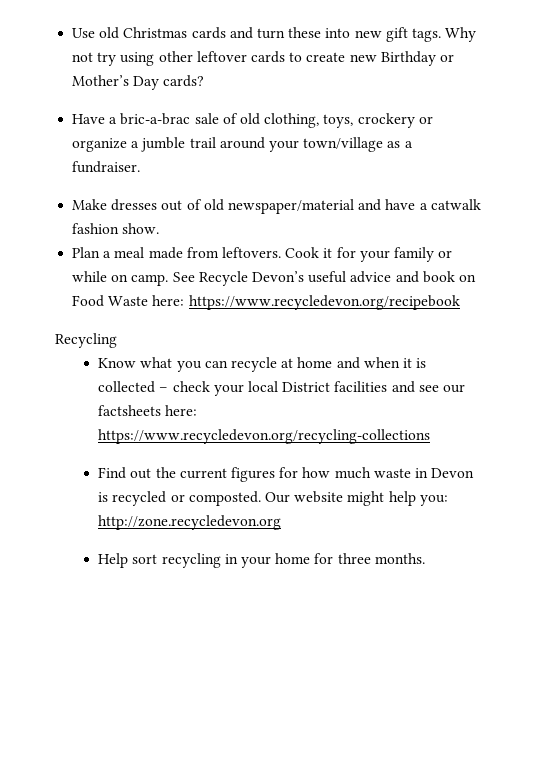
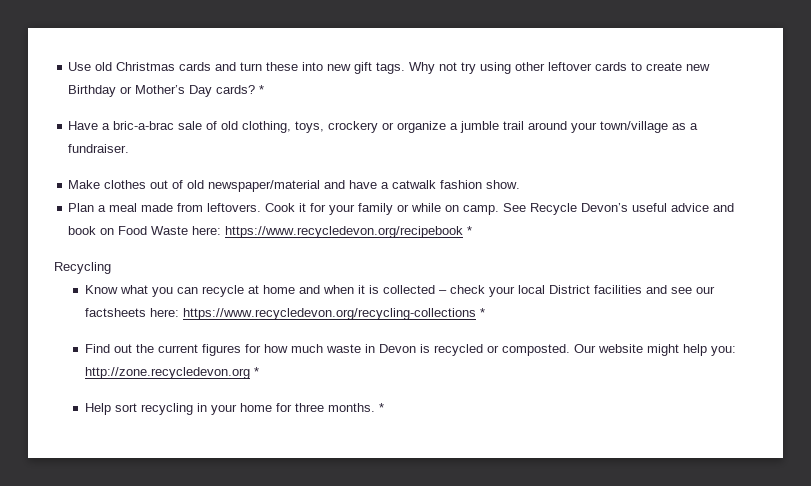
(205, 81) none -> [259,85,265,94] *
[111,199,158,211] dresses -> [104,180,147,189] clothes
(460, 302) none -> [467,226,473,235] *
(431, 436) none -> [480,308,486,317] *
(282, 522) none -> [254,367,260,376] *
(425, 558) none -> [379,403,385,412] *

